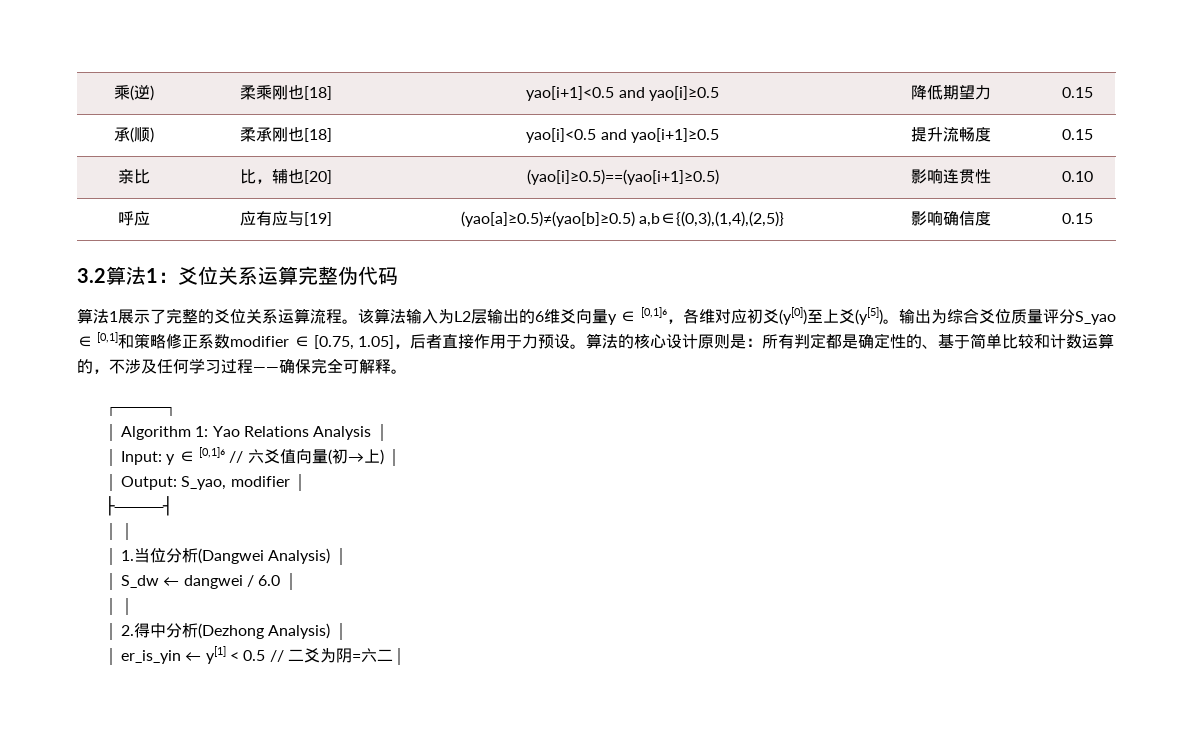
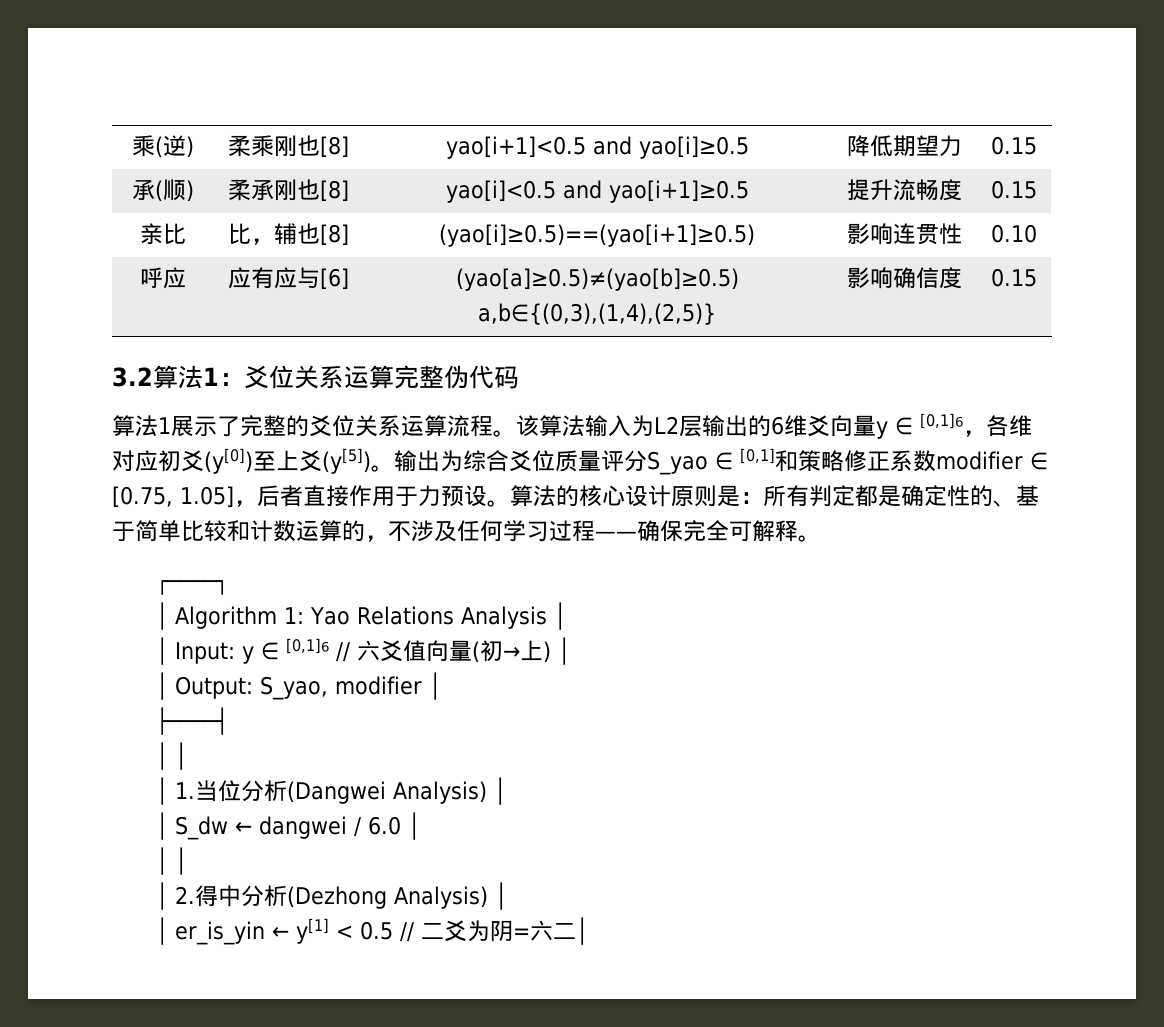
[303,86,332,100] [18] -> [319,136,349,158] [8]
[303,128,332,142] [18] -> [319,180,349,202] [8]
[303,170,332,184] [20] -> [319,224,349,246] [8]
[303,212,332,226] [19] -> [319,268,349,290] [6]

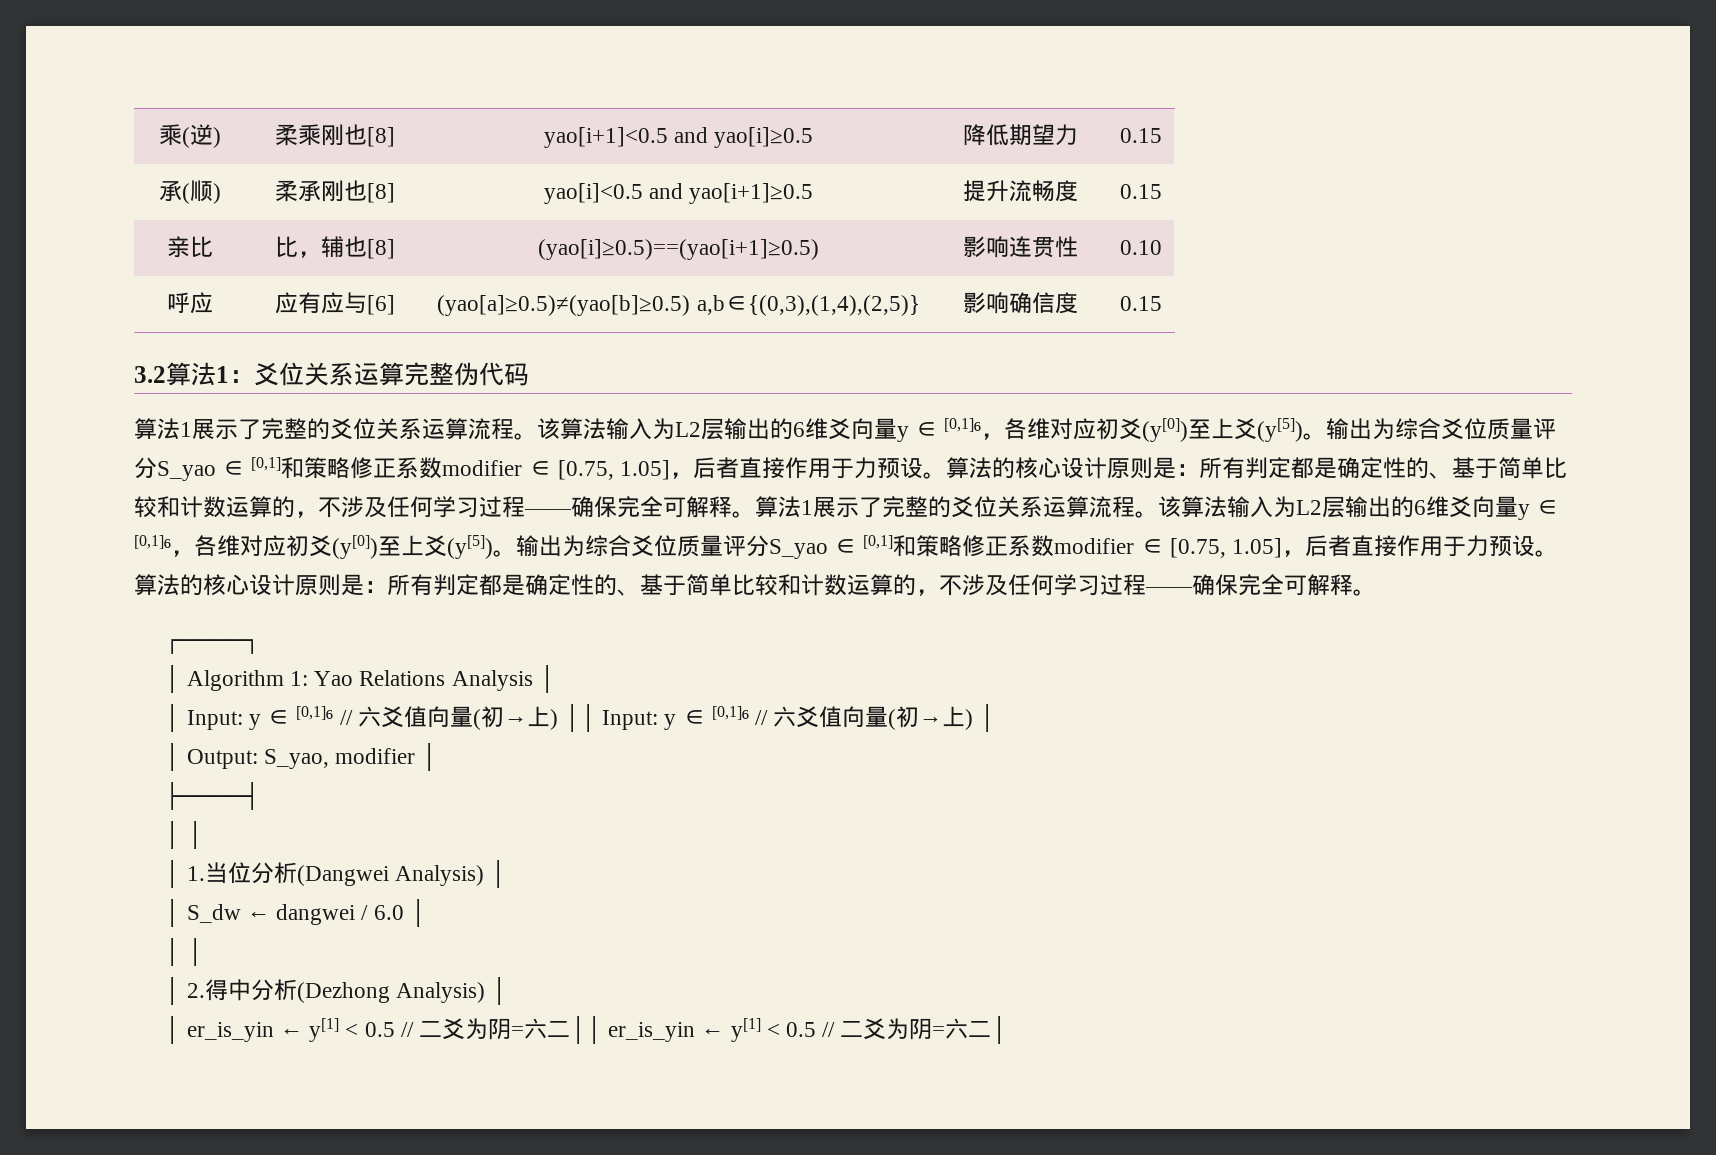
(821, 538) none -> [755,496,1560,520] [134,535,1559,559] [134,574,1376,596] 算法1展示了完整的爻位关系运算流程。该算法输入为L2层输出的6维爻向量y ∈ [0,1]⁶，各维对应初爻(y[0])至上爻(y[5])。输出为综合爻位质量评分S_yao ∈ [0,1]和策略修正系数modifier ∈ [0.75, 1.05]，后者直接作用于力预设。算法的核心设计原则是：所有判定都是确定性的、基于简单比较和计数运算的，不涉及任何学习过程——确保完全可解释。
(552, 652) none -> [563,704,974,732] ││ Input: y ∈ [0,1]⁶ // 六爻值向量(初→上)
(577, 931) none -> [569,1016,992,1044] ││ er_is_yin ← y[1] < 0.5 // 二爻为阴=六二

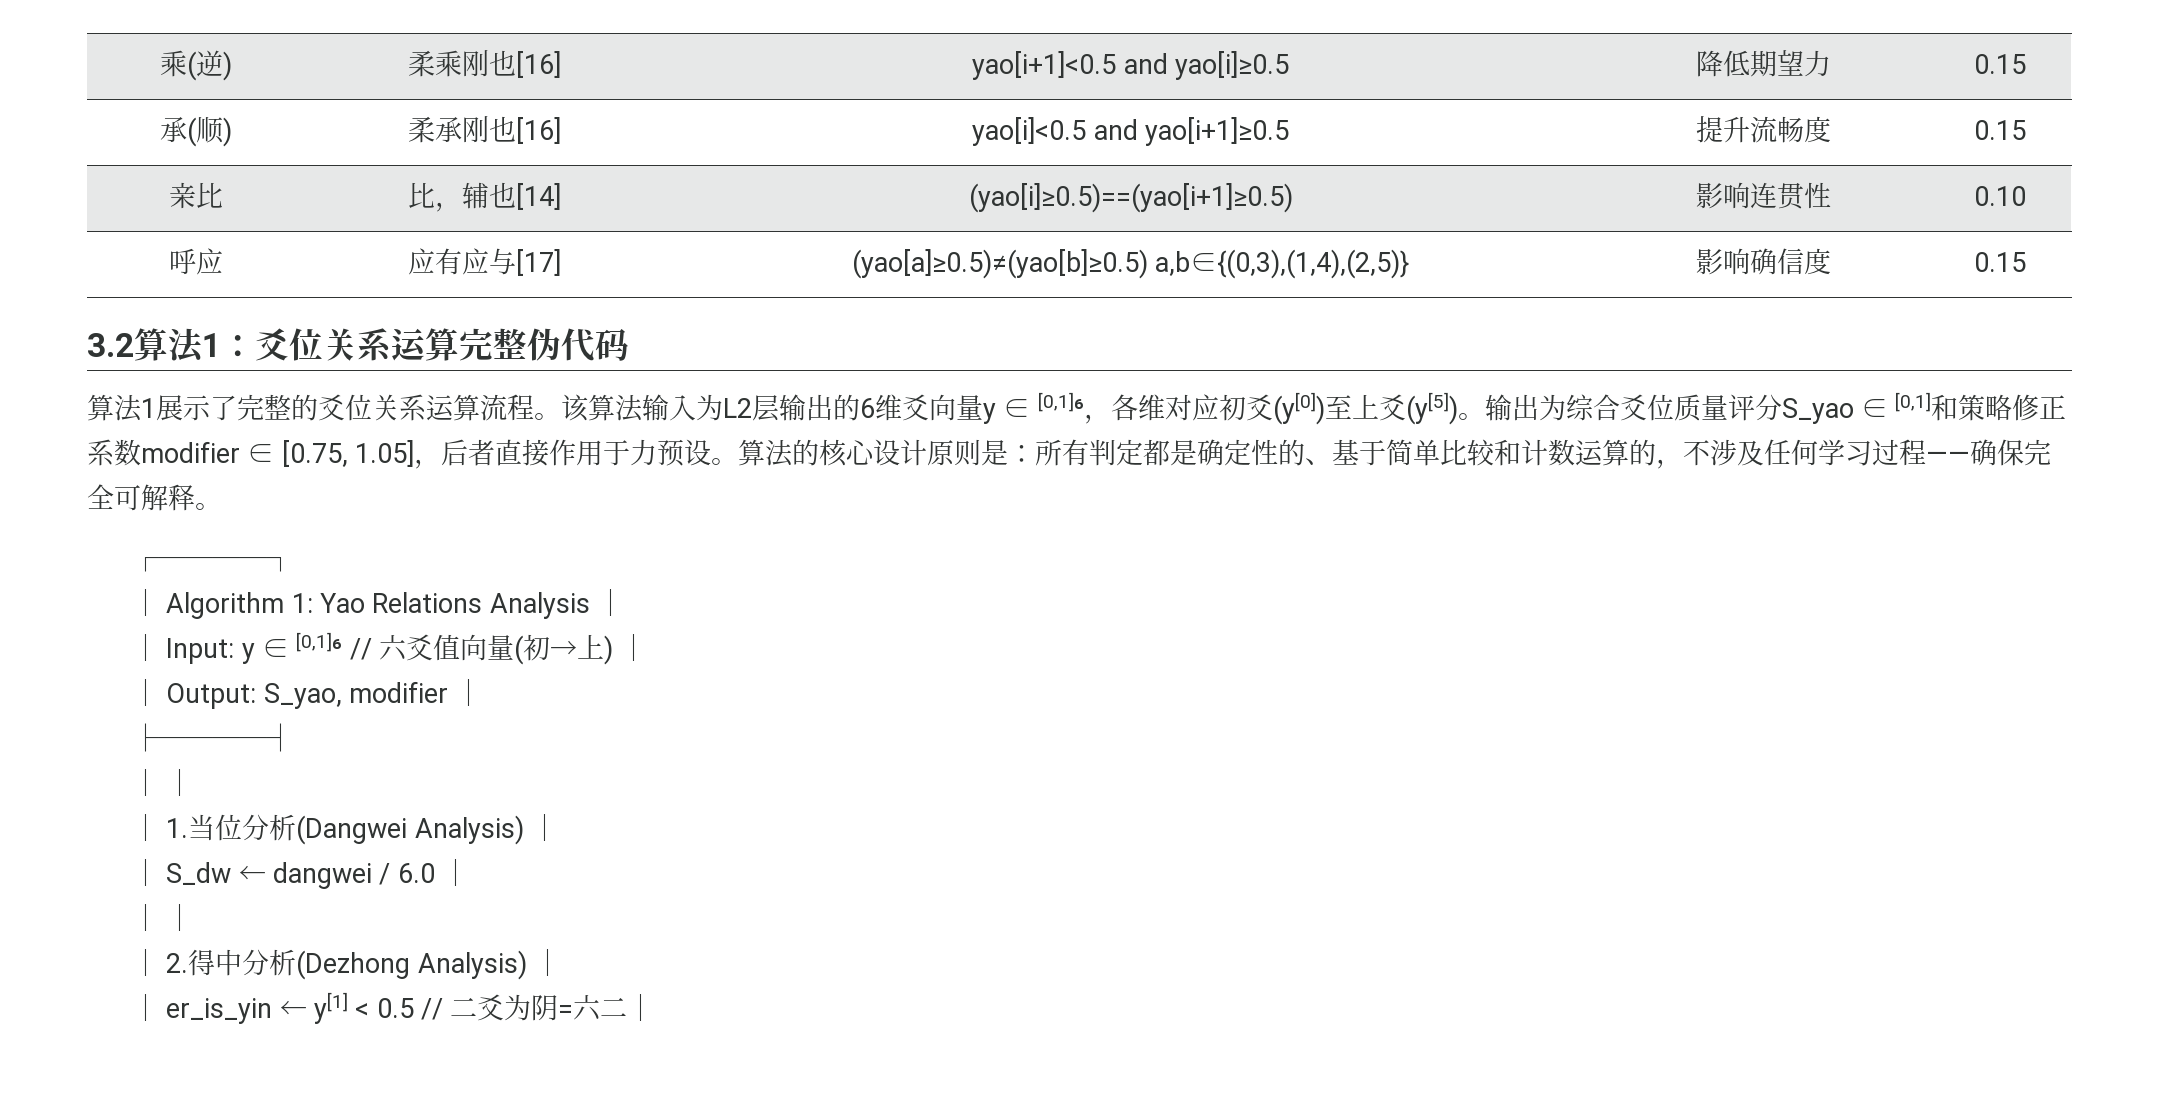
[366,127,395,147] [8] -> [515,51,561,78] [16]
[366,183,395,203] [8] -> [515,117,561,144] [16]
[366,239,395,259] [8] -> [515,183,561,210] [14]
[366,295,395,315] [6] -> [515,249,561,276] [17]
[755,496,1560,520] [134,535,1559,559] [134,574,1376,596] 算法1展示了完整的爻位关系运算流程。该算法输入为L2层输出的6维爻向量y ∈ [0,1]⁶，各维对应初爻(y[0])至上爻(y[5])。输出为综合爻位质量评分S_yao ∈ [0,1]和策略修正系数modifier ∈ [0.75, 1.05]，后者直接作用于力预设。算法的核心设计原则是：所有判定都是确定性的、基于简单比较和计数运算的，不涉及任何学习过程——确保完全可解释。 -> (222, 506) none
[563,704,974,732] ││ Input: y ∈ [0,1]⁶ // 六爻值向量(初→上) -> (613, 650) none
[569,1016,992,1044] ││ er_is_yin ← y[1] < 0.5 // 二爻为阴=六二 -> (628, 1007) none

